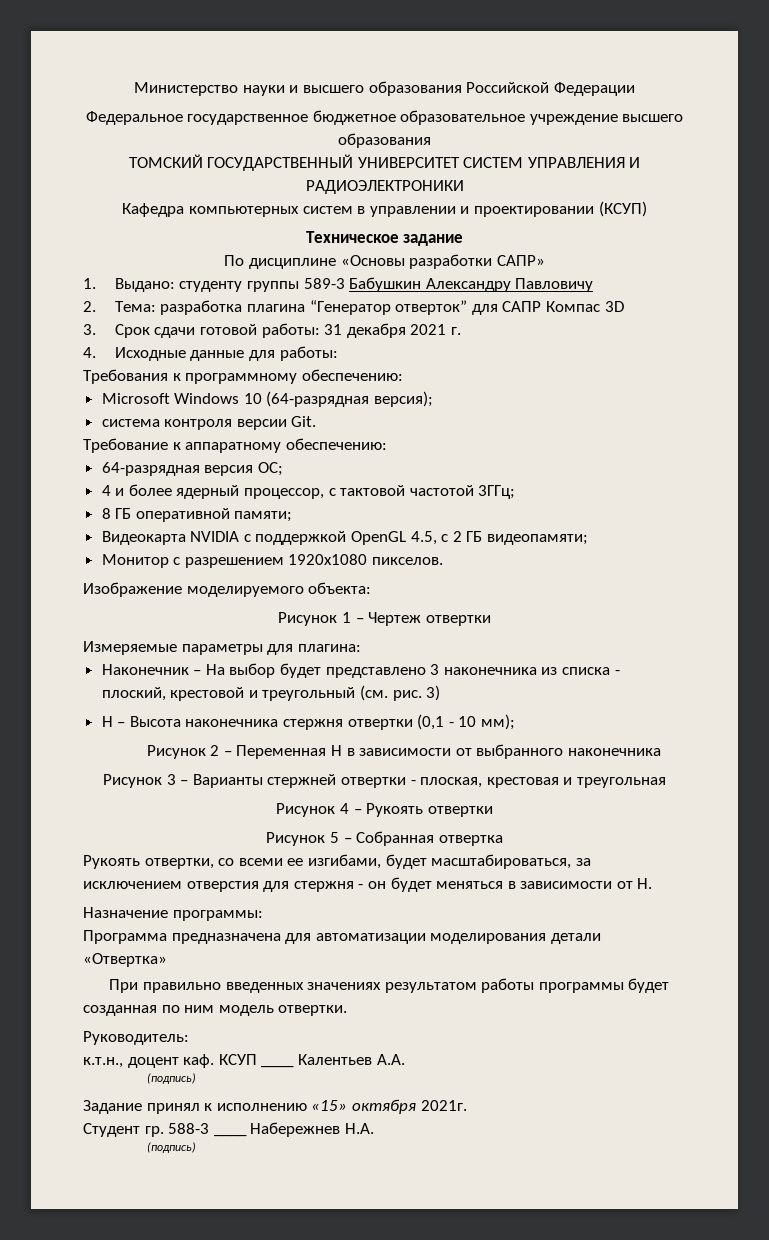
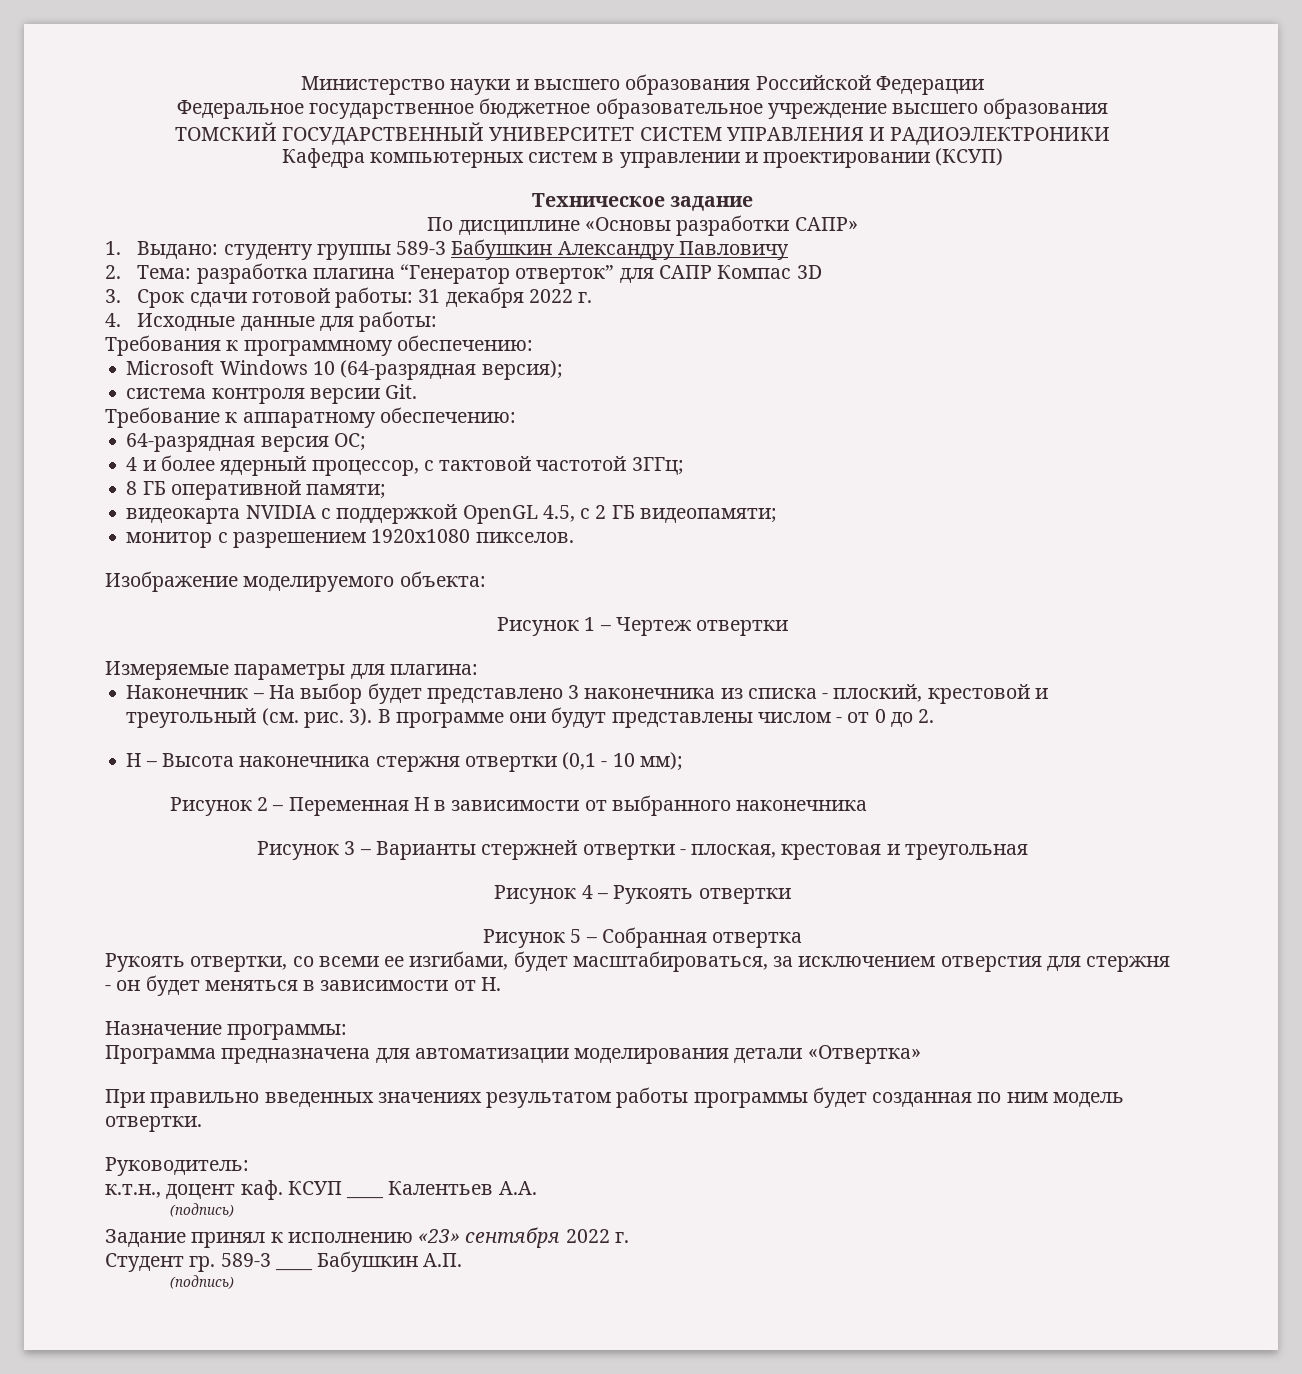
[410,324,447,335] 2021 -> [529,289,574,303] 2022
[101,531,186,545] Видеокарта -> [126,508,241,524] видеокарта
[101,554,169,568] Монитор -> [126,532,213,548] монитор
[426,685,441,701] 3) -> [349,707,935,728] 3). В программе они будут представлены числом - от 0 до 2.
[311,1099,467,1114] [83,1123,210,1137] [213,1122,374,1137] «15» октября 2021г. // Студент гр. 588-3 ____ Набережнев Н.А. -> [418,1227,629,1248] [105,1253,271,1272] [274,1251,463,1272] «23» сентября 2022 г. // Студент гр. 589-3 ____ Бабушкин А.П.

